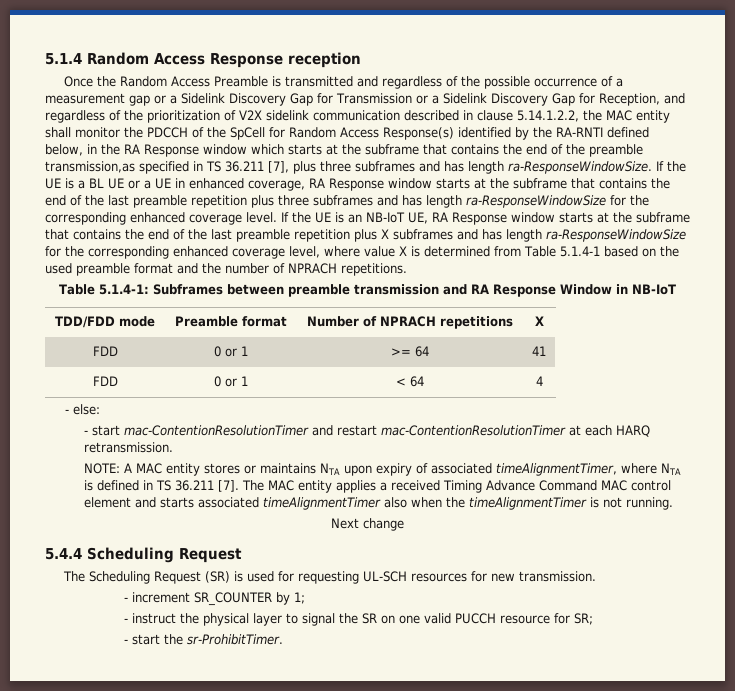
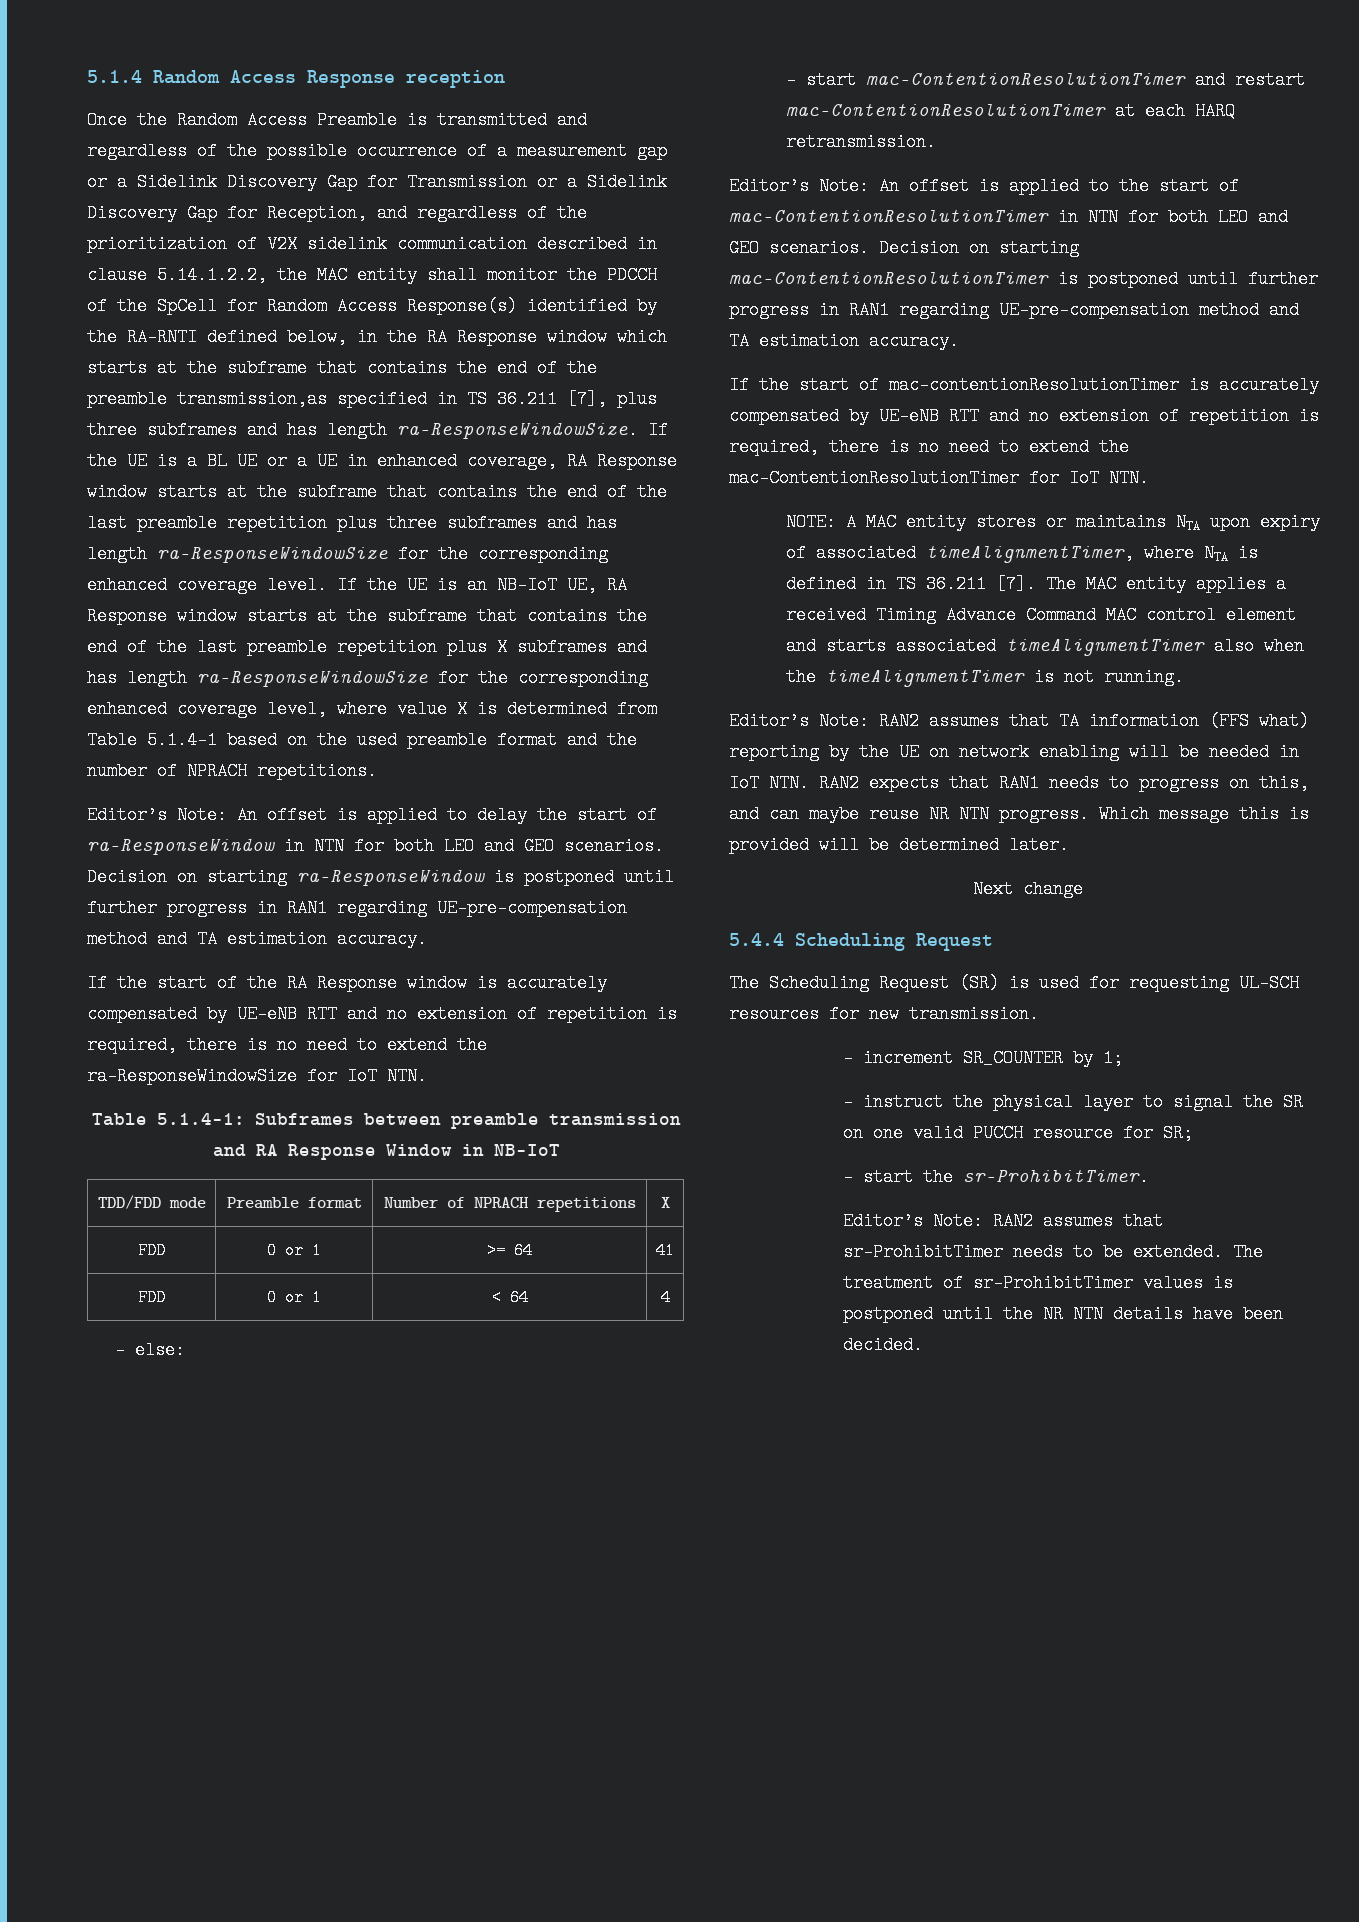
(407, 269) none -> [87,806,657,824] [87,837,664,855] [87,868,674,886] [87,899,627,917] [87,930,427,948] [87,974,607,992] [87,1005,677,1023] [87,1036,487,1054] [87,1067,427,1085] // Editor’s Note: An offset is applied to delay the start of ra-ResponseWindow in NTN for both LEO and GEO scenarios. Decision on starting ra-ResponseWindow is postponed until further progress in RAN1 regarding UE-pre-compensation method and TA estimation accuracy. // If the start of the RA Response window is accurately compensated by UE-eNB RTT and no extension of repetition is required, there is no need to extend the ra-ResponseWindowSize for IoT NTN.
(174, 447) none -> [729,177,1239,195] [729,208,1288,226] [729,239,1079,257] [729,270,1318,288] [729,301,1299,319] [729,332,959,350] [729,376,1319,394] [729,407,1319,425] [729,438,1129,456] [729,469,1149,487] // Editor’s Note: An offset is applied to the start of mac-ContentionResolutionTimer in NTN for both LEO and GEO scenarios. Decision on starting mac-ContentionResolutionTimer is postponed until further progress in RAN1 regarding UE-pre-compensation method and TA estimation accuracy. // If the start of mac-contentionResolutionTimer is accurately compensated by UE-eNB RTT and no extension of repetition is required, there is no need to extend the mac-ContentionResolutionTimer for IoT NTN.
(674, 503) none -> [729,712,1309,730] [729,743,1299,761] [729,774,1309,792] [729,805,1309,823] [729,836,1069,854] // Editor’s Note: RAN2 assumes that TA information (FFS what) reporting by the UE on network enabling will be needed in IoT NTN. RAN2 expects that RAN1 needs to progress on this, and can maybe reuse NR NTN progress. Which message this is provided will be determined later.
(283, 639) none -> [842,1212,1163,1230] [842,1243,1263,1261] [842,1274,1233,1292] [842,1305,1283,1323] [842,1336,923,1354] // Editor’s Note: RAN2 assumes that sr-ProhibitTimer needs to be extended. The treatment of sr-ProhibitTimer values is postponed until the NR NTN details have been decided.

